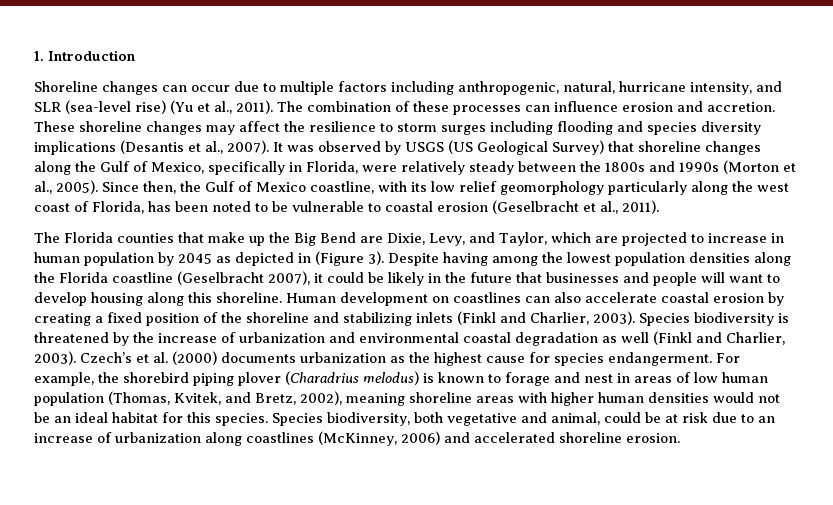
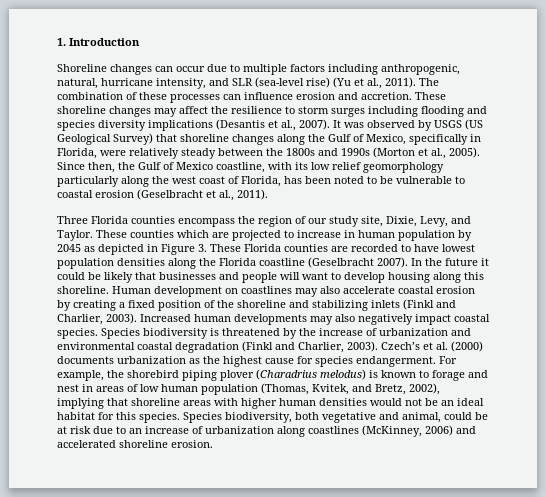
[34,232,547,246] The Florida counties that make up the Big Bend are Dixie, Levy, and Taylor, -> [57,216,471,227] [57,230,174,241] Three Florida counties encompass the region of our study site, Dixie, Levy, and Taylor. These counties
[315,251,563,266] (Figure 3). Despite having among the -> [161,244,439,255] Figure 3. These Florida counties are recorded to have
[268,271,310,285] 2007), -> [377,257,478,268] 2007). In the future
[428,272,512,283] in the future -> (133, 277) none
[525,296,550,303] can -> [295,288,318,297] may
(635, 318) none -> [140,314,490,325] [57,328,98,339] Increased human developments may also negatively impact coastal species.
[602,332,649,343] as well -> (239, 347) none
[346,393,405,406] meaning -> [57,398,128,409] implying that

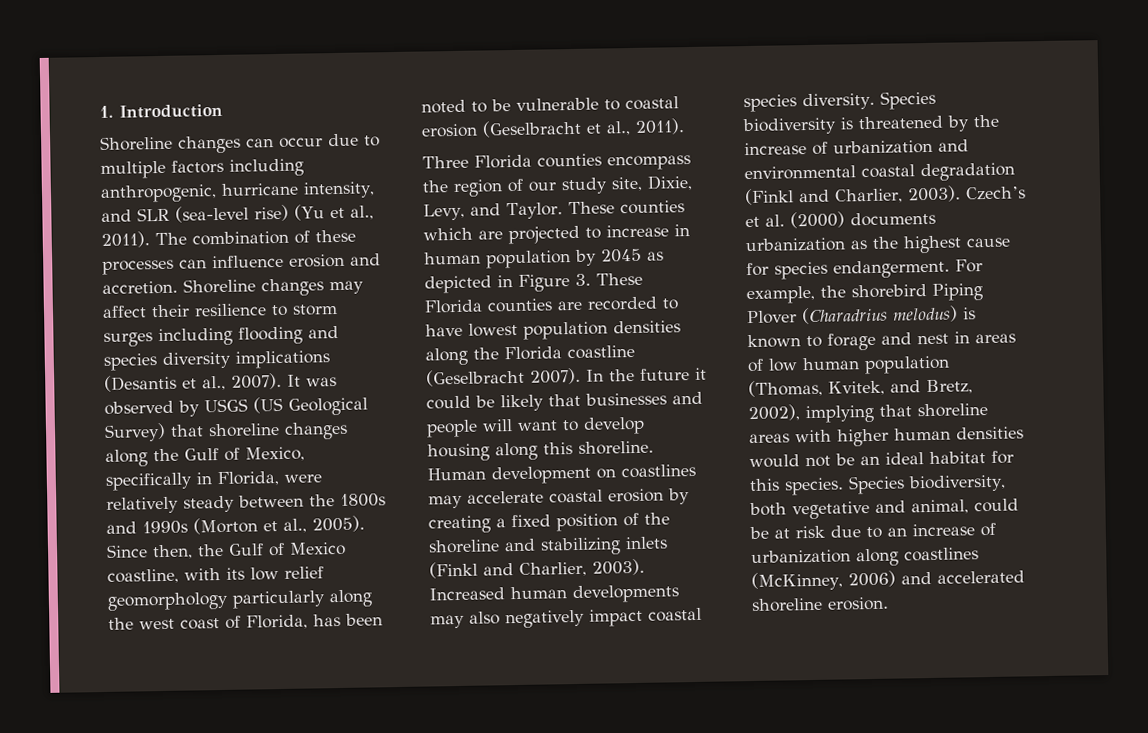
[57,78,98,89] natural, -> (217, 193) none
[415,92,446,100] [57,106,106,114] These shoreline -> [183,278,256,294] Shoreline
[211,106,228,114] the -> [151,304,190,318] their
[320,286,340,294] also -> (463, 501) none
[57,328,98,339] species. -> [743,92,875,113] species diversity.
[182,370,254,381] piping plover -> [932,283,983,301] [747,310,797,325] Piping Plover

